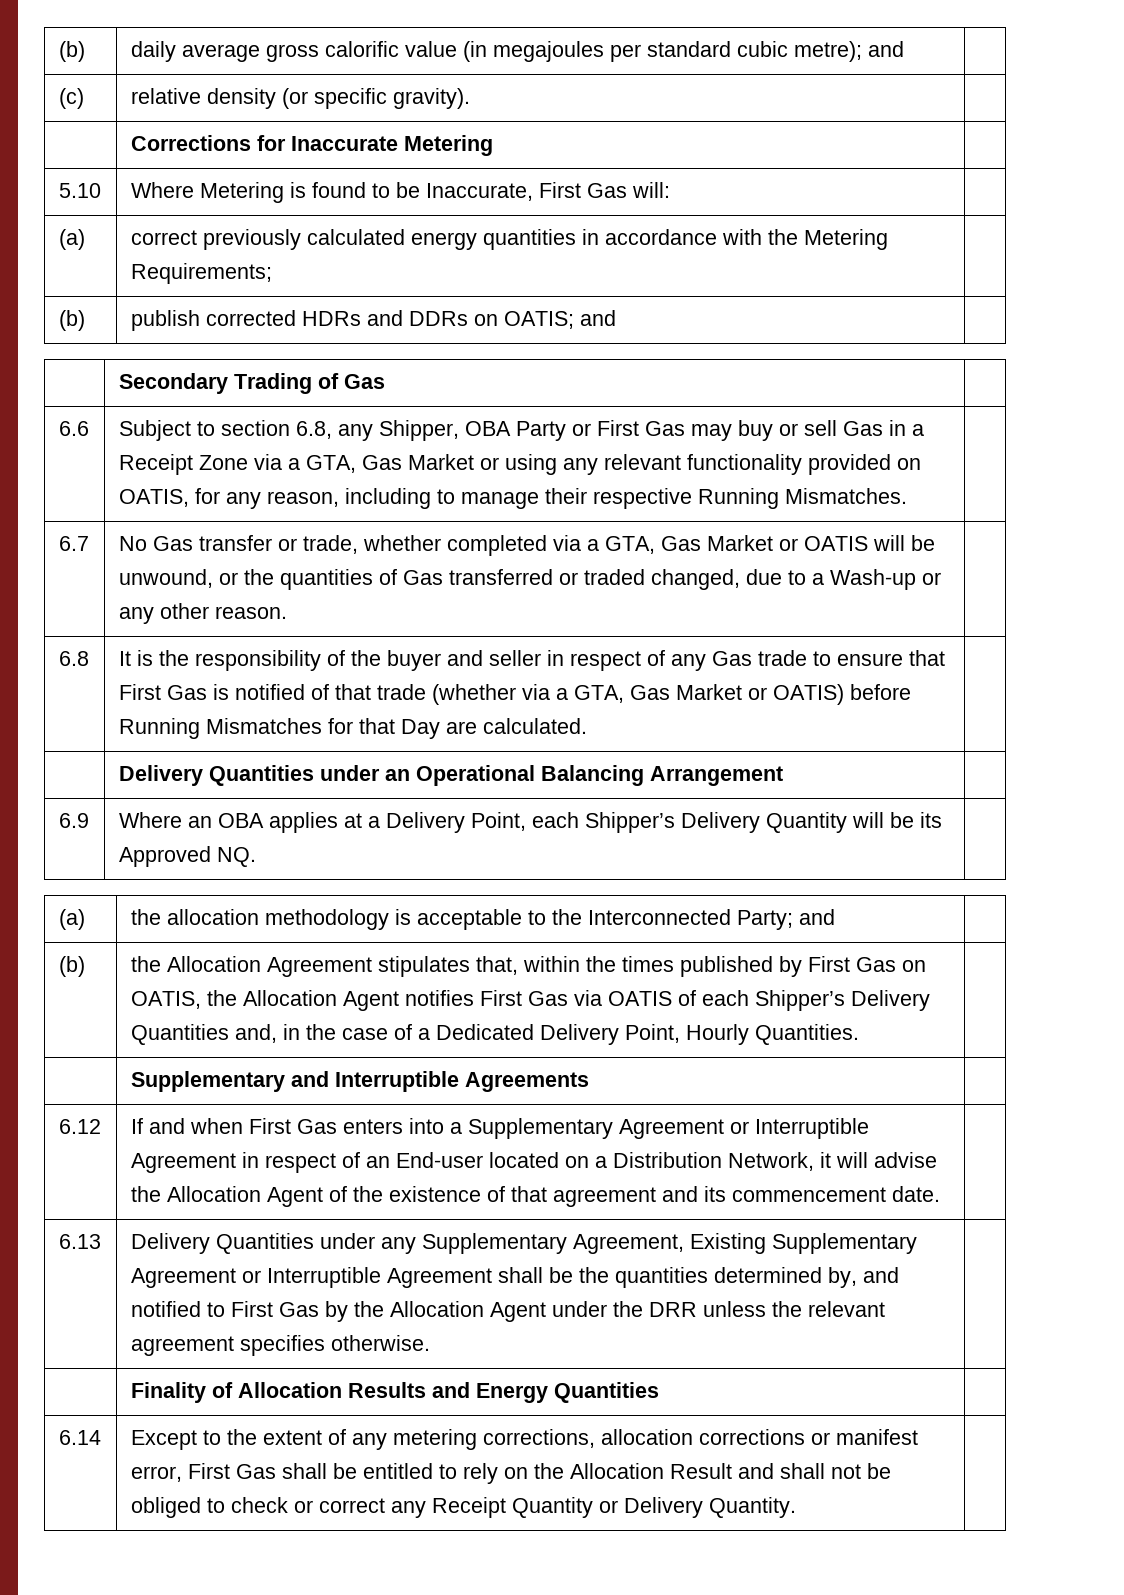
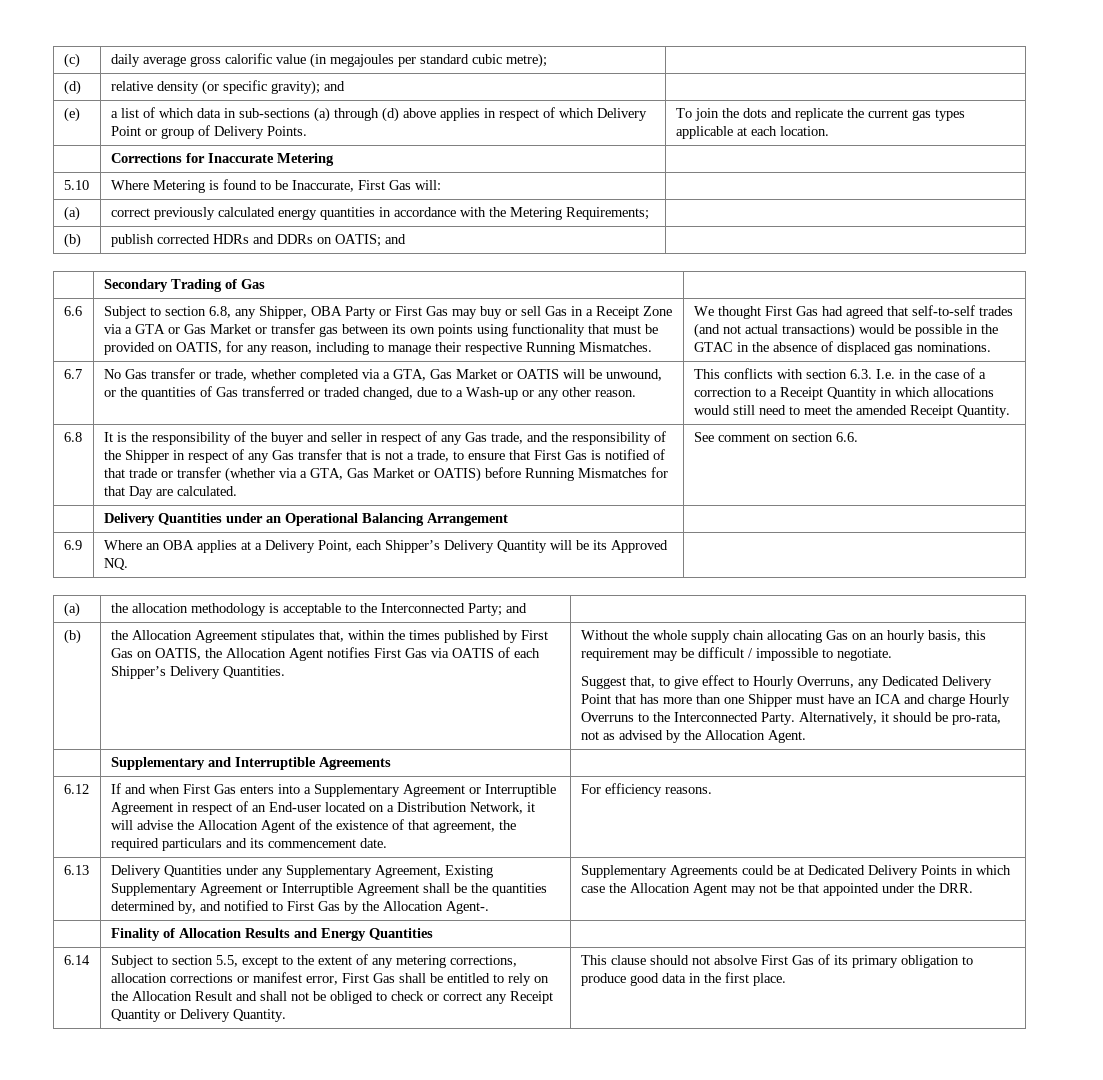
[58,41,85,62] (b) -> [63,53,80,68] (c)
[867,41,904,57] [58,88,84,109] and | // (c) -> [63,80,81,95] | // (d)
[392,88,470,109] gravity). | -> [270,80,345,95] [63,107,80,122] [110,107,647,122] [110,125,307,139] [675,108,965,121] [675,126,829,139] gravity); and | // (e) | a list of which data in sub-sections (a) through (d) above applies in respect of which Delivery Point or group of Delivery Points. | To join the dots and replicate the current gas types applicable at each location.
[305,454,802,475] GTA, Gas Market or using any relevant functionality -> [134,323,658,337] GTA or Gas Market or transfer gas between its own points using functionality that must be
(907, 496) none -> [693,305,1013,319] [693,323,998,338] [693,341,991,355] We thought First Gas had agreed that self-to-self trades (and not actual transactions) would be possible in the GTAC in the absence of displaced gas nominations.
(287, 612) none -> [693,368,986,379] [693,387,994,400] [693,405,1010,418] This conflicts with section 6.3. I.e. in the case of a correction to a Receipt Quantity in which allocations would still need to meet the amended Receipt Quantity.
[757,650,807,666] trade -> [490,431,666,445] [103,449,449,463] trade, and the responsibility of the Shipper in respect of any Gas transfer that is not a trade,
(426, 692) none -> [160,467,221,478] or transfer
(587, 726) none -> [693,432,858,442] See comment on section 6.6.
[130,1024,859,1045] Quantities and, in the case of a Dedicated Delivery Point, Hourly Quantities. | -> [222,666,285,678] [580,630,986,643] [580,647,892,661] [580,675,992,689] [580,694,1010,707] [580,712,1001,725] [580,730,806,743] Quantities. | Without the whole supply chain allocating Gas on an hourly basis, this requirement may be difficult / impossible to negotiate. // Suggest that, to give effect to Hourly Overruns, any Dedicated Delivery Point that has more than one Shipper must have an ICA and charge Hourly Overruns to the Interconnected Party. Alternatively, it should be pro-rata, not as advised by the Allocation Agent.
[552,1187,656,1207] agreement -> [432,820,516,833] [110,838,222,851] agreement, the required particulars
(940, 1194) none -> [580,783,712,797] For efficiency reasons.
[489,1301,885,1322] [130,1335,430,1356] Agent under the DRR unless the relevant agreement specifies otherwise. | -> [445,901,489,914] [580,865,1011,878] [580,883,973,896] Agent-. | Supplementary Agreements could be at Dedicated Delivery Points in which case the Allocation Agent may not be that appointed under the DRR.
[130,1430,197,1450] Except -> [110,955,278,968] Subject to section 5.5, except
(796, 1507) none -> [580,954,973,968] [580,972,786,986] This clause should not absolve First Gas of its primary obligation to produce good data in the first place.

